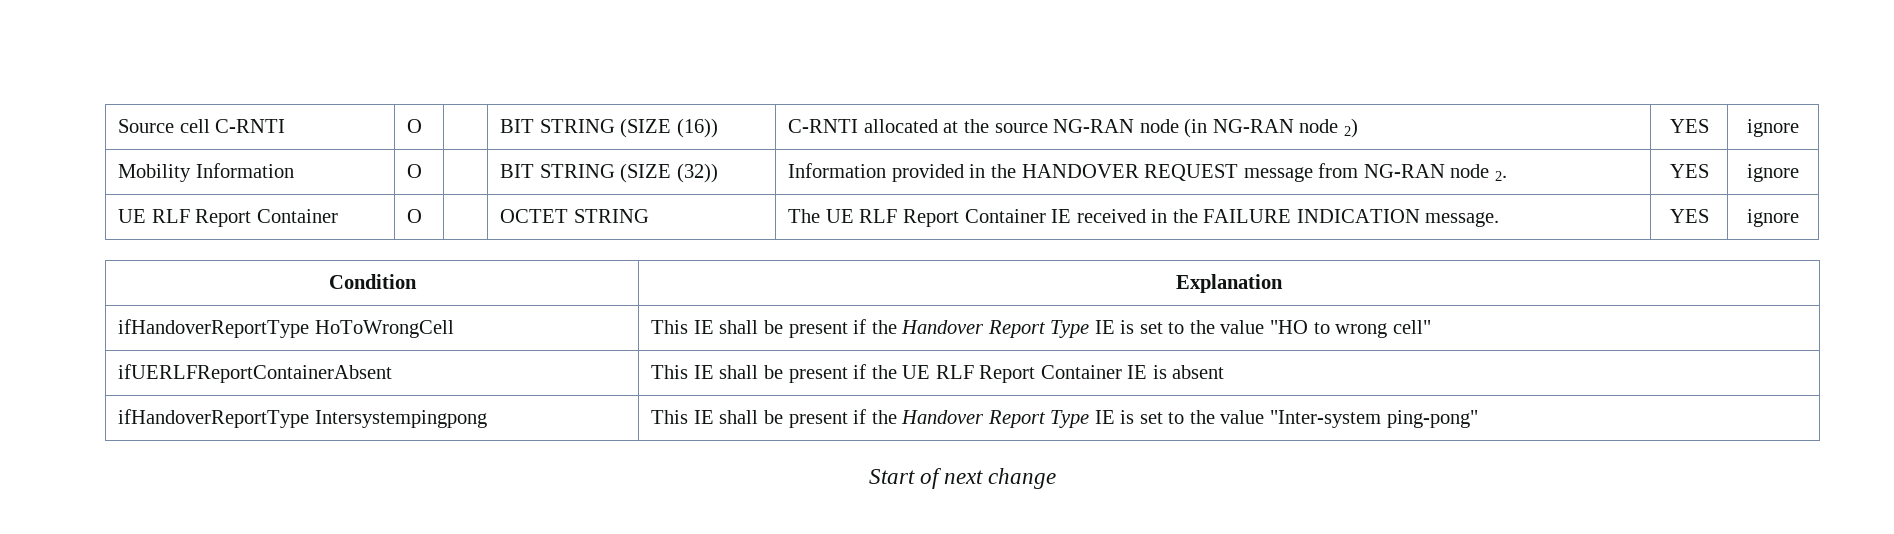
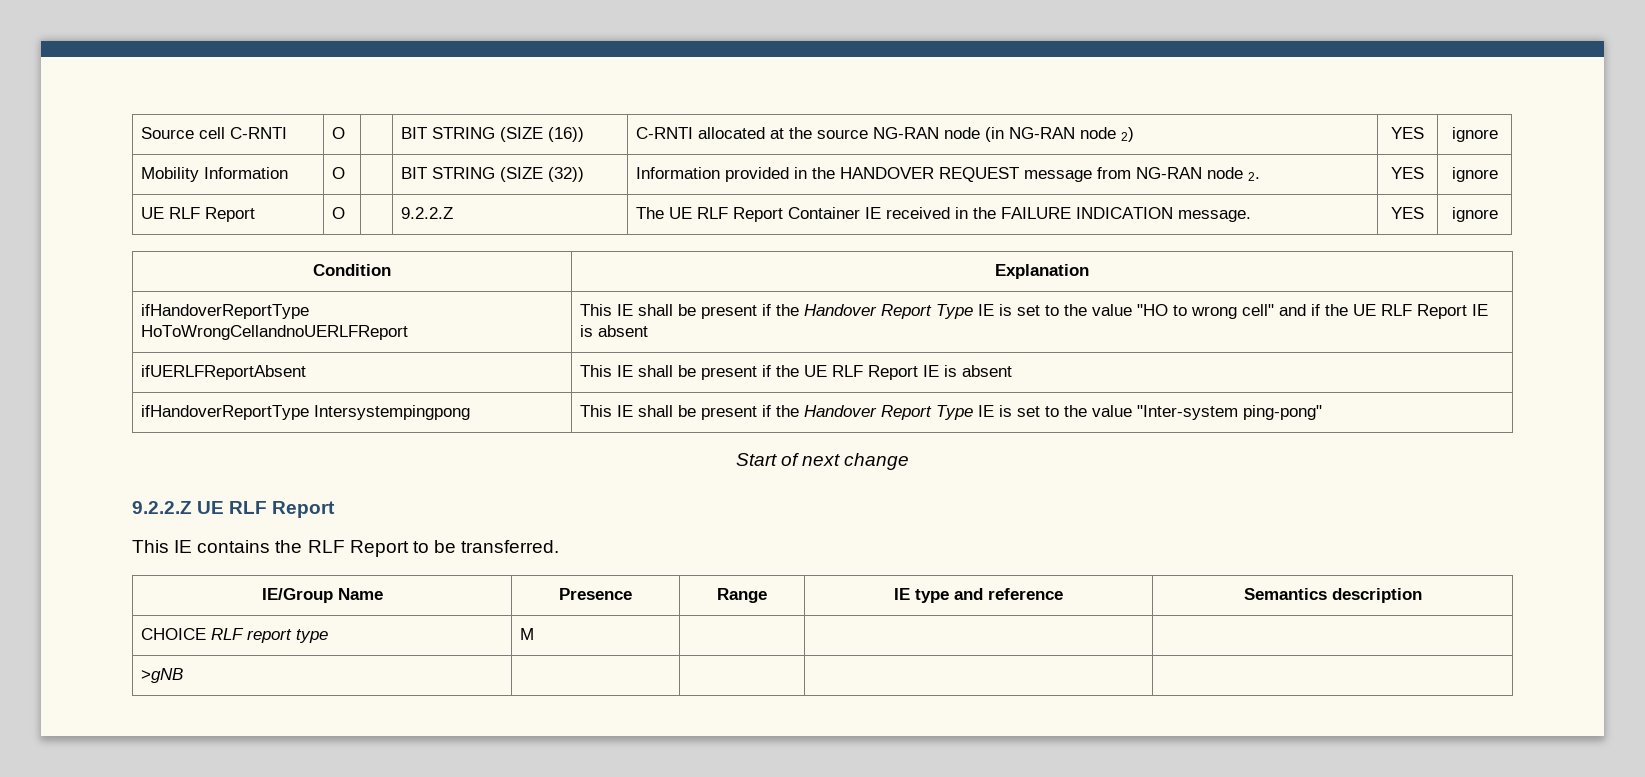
[257,209,339,223] [407,209,423,223] [500,209,649,223] Container | O | | OCTET STRING -> [332,207,346,219] [401,207,454,219] | O | | 9.2.2.Z
[314,320,454,338] HoToWrongCell -> [141,325,409,340] HoToWrongCellandnoUERLFReport
[118,364,393,383] // ifUERLFReportContainerAbsent -> [1279,304,1489,319] [580,325,649,337] [141,365,307,380] and if the UE RLF Report IE is absent // ifUERLFReportAbsent
[1040,365,1122,379] Container -> (919, 372) none
(1057, 478) none -> [132,501,336,518] [132,540,560,557] [261,588,383,603] [559,588,632,600] [717,588,767,603] [894,588,1063,603] [1243,588,1422,603] [141,628,329,643] [520,628,535,640] [141,668,184,683] // 9.2.2.Z UE RLF Report // This IE contains the RLF Report to be transferred. // IE/Group Name | Presence | Range | IE type and reference | Semantics description // CHOICE RLF report type | M | | | // >gNB | | | |

